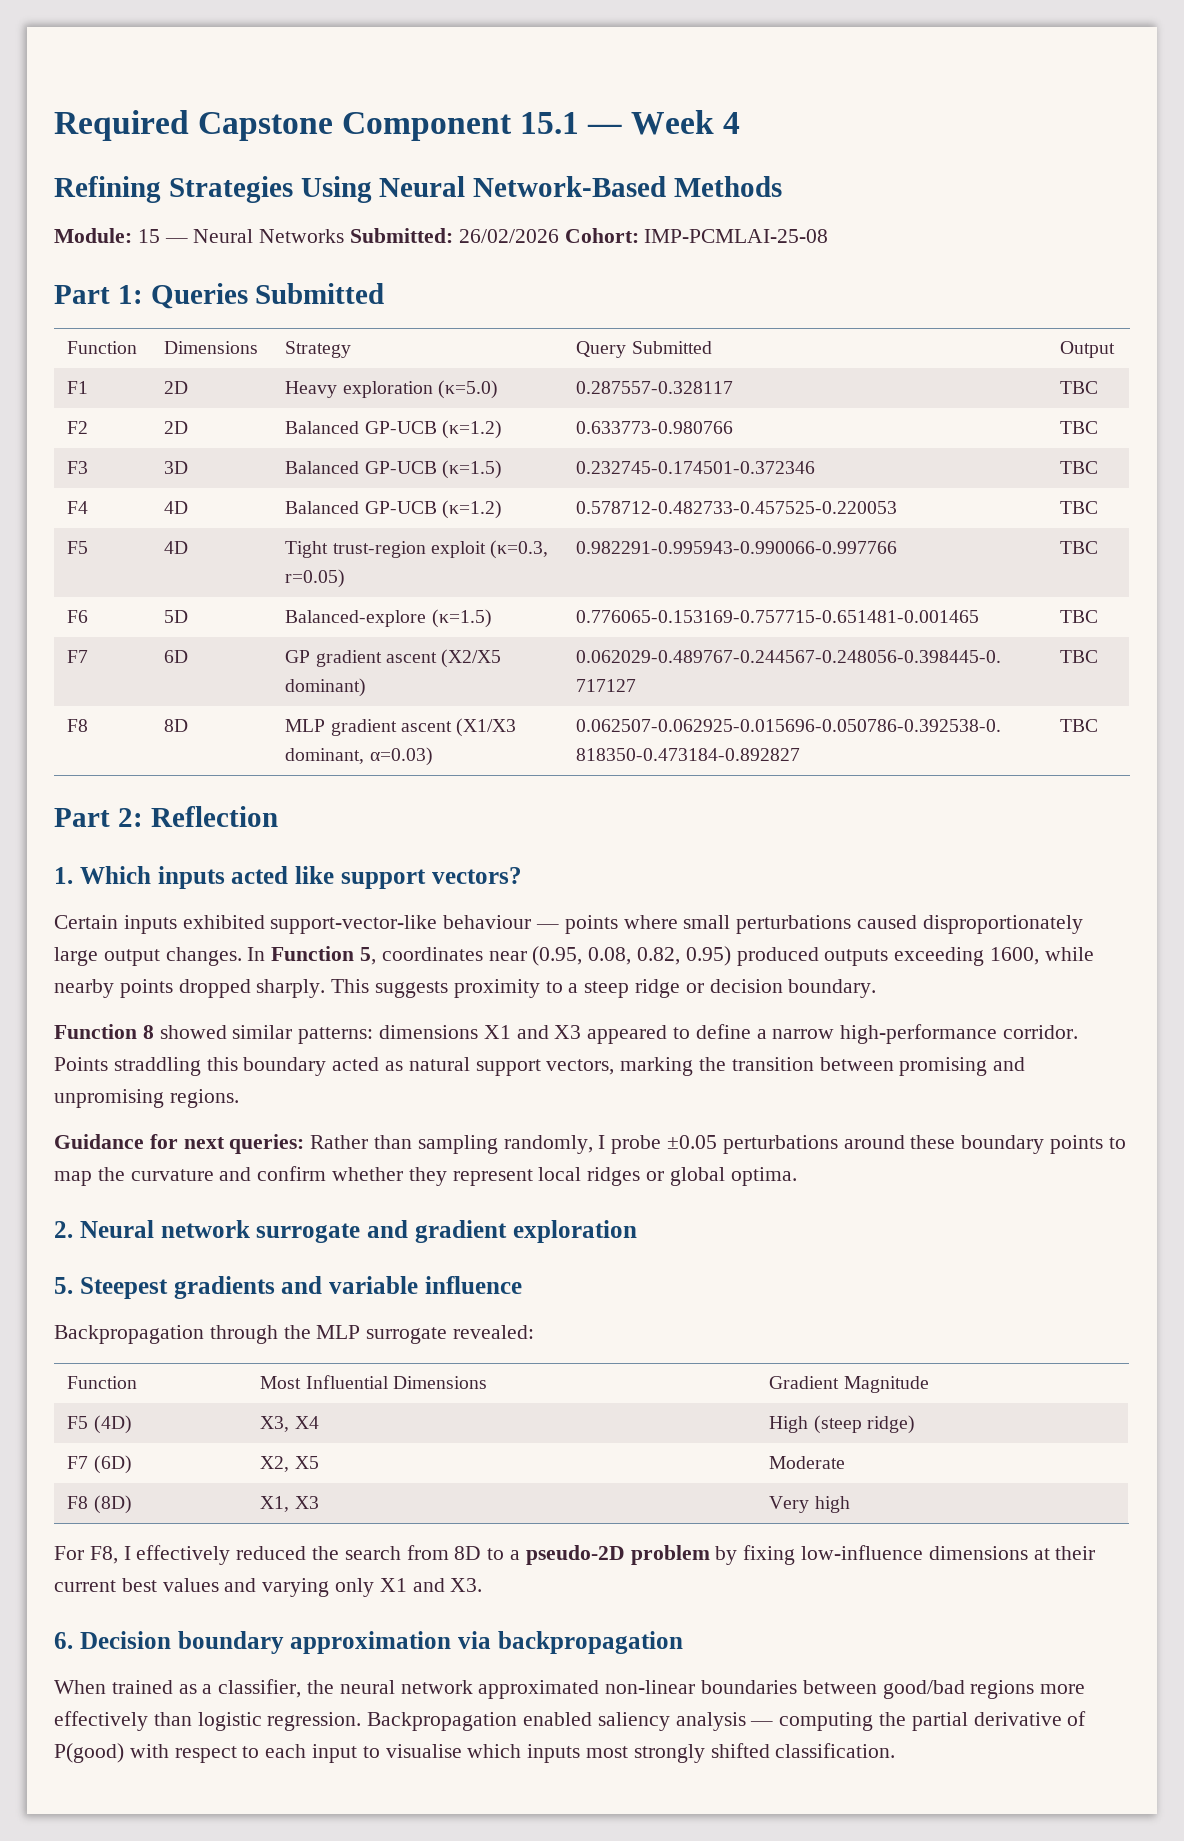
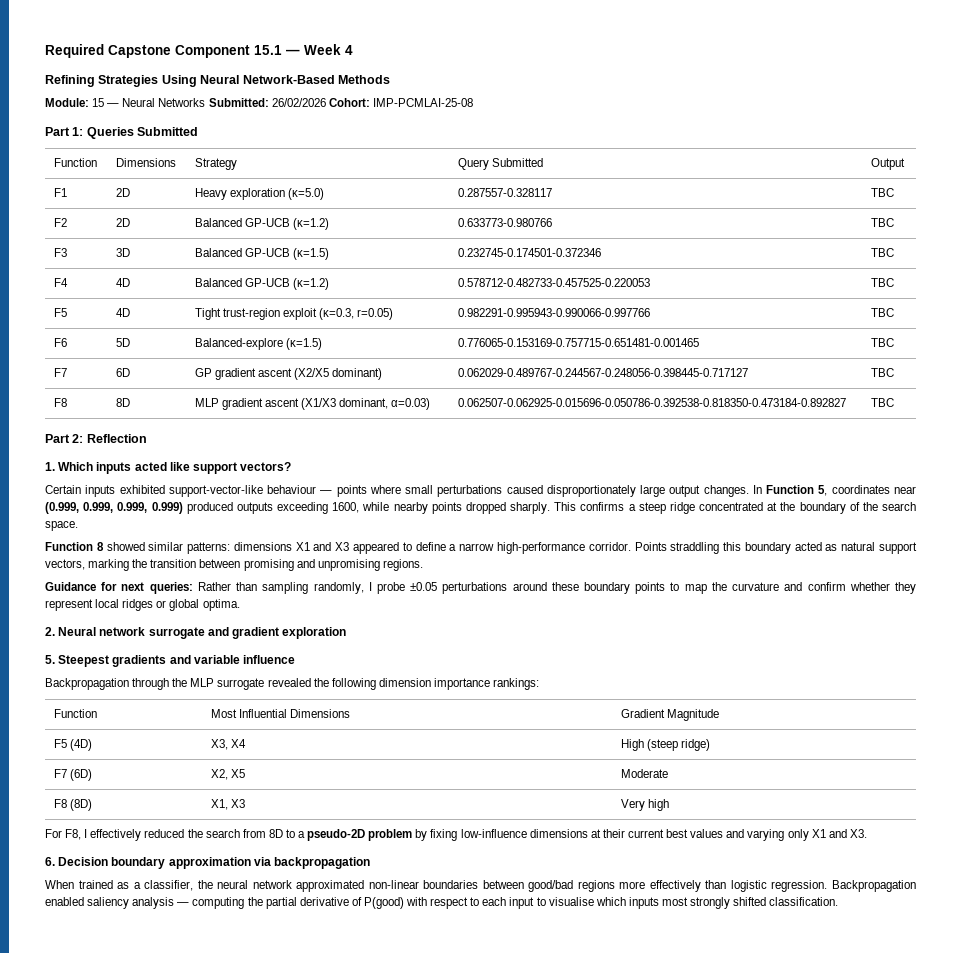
[532,946,731,966] (0.95, 0.08, 0.82, 0.95) -> [45,502,183,514] (0.999, 0.999, 0.999, 0.999)
[375,979,877,998] suggests proximity to a steep ridge or decision boundary. -> [580,502,916,514] [45,521,78,531] confirms a steep ridge concentrated at the boundary of the search space.
[453,1325,535,1339] revealed: -> [267,678,540,690] revealed the following dimension importance rankings:

